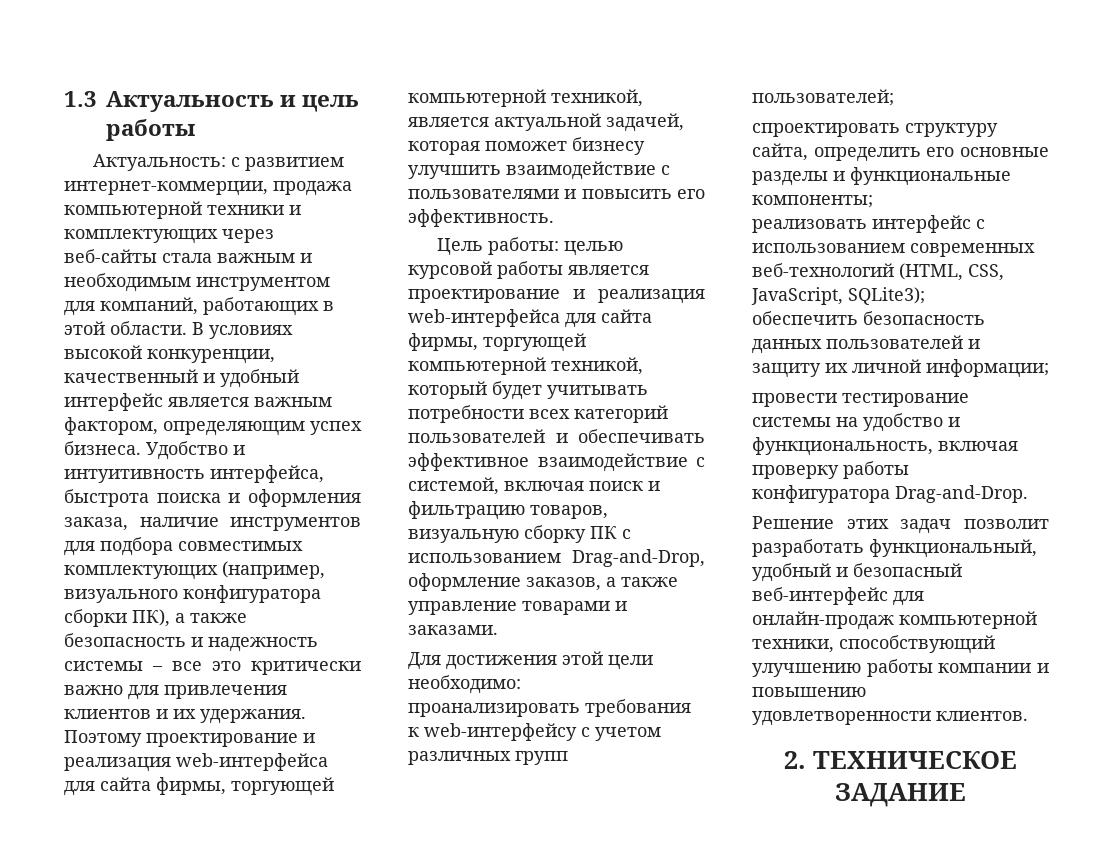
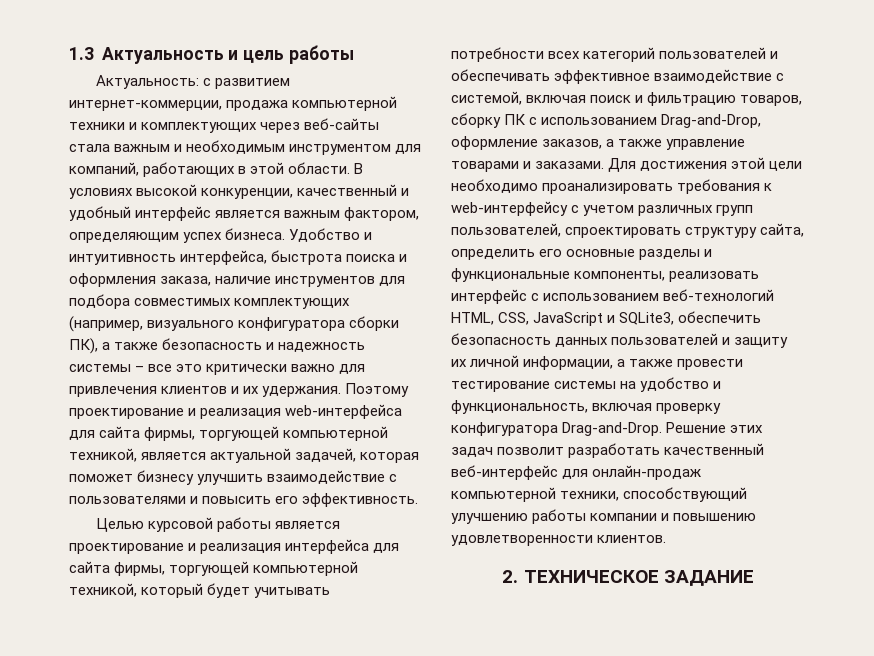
[436,237,623,256] Цель работы: целью -> [95,518,144,532] Целью
[408,309,560,327] web-интерфейса -> [285,539,370,554] интерфейса
[408,529,519,543] визуальную -> (803, 100) none
(498, 630) // -> (605, 165) none
[408,675,521,694] необходимо: // -> [451,179,538,193] необходимо
[752,89,894,106] пользователей; // -> [451,223,561,237] пользователей,
[752,195,873,208] компоненты; // -> [574,271,666,281] компоненты,
[910,243,1035,257] [752,263,1004,281] [751,287,925,305] современных веб-технологий (HTML, CSS, JavaScript, SQLite3); // -> [663,289,775,301] [451,312,675,326] веб-технологий HTML, CSS, JavaScript и SQLite3,
[926,359,1049,378] информации; // -> [523,356,674,370] информации, а также
[843,461,909,479] работы -> (722, 408) none
(1028, 494) // -> (663, 429) none
[869,539,1037,558] [752,563,962,582] функциональный, удобный и безопасный -> [664,443,765,455] качественный

